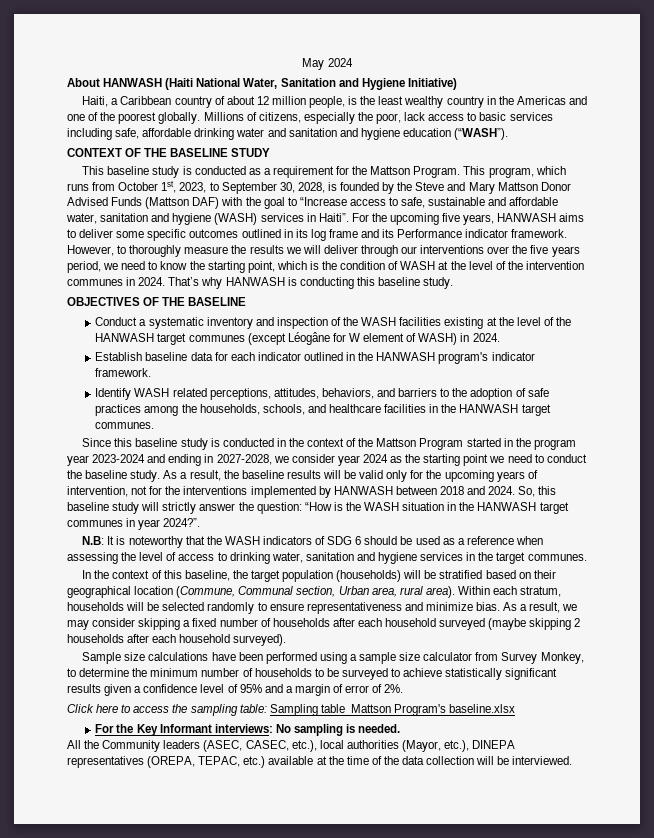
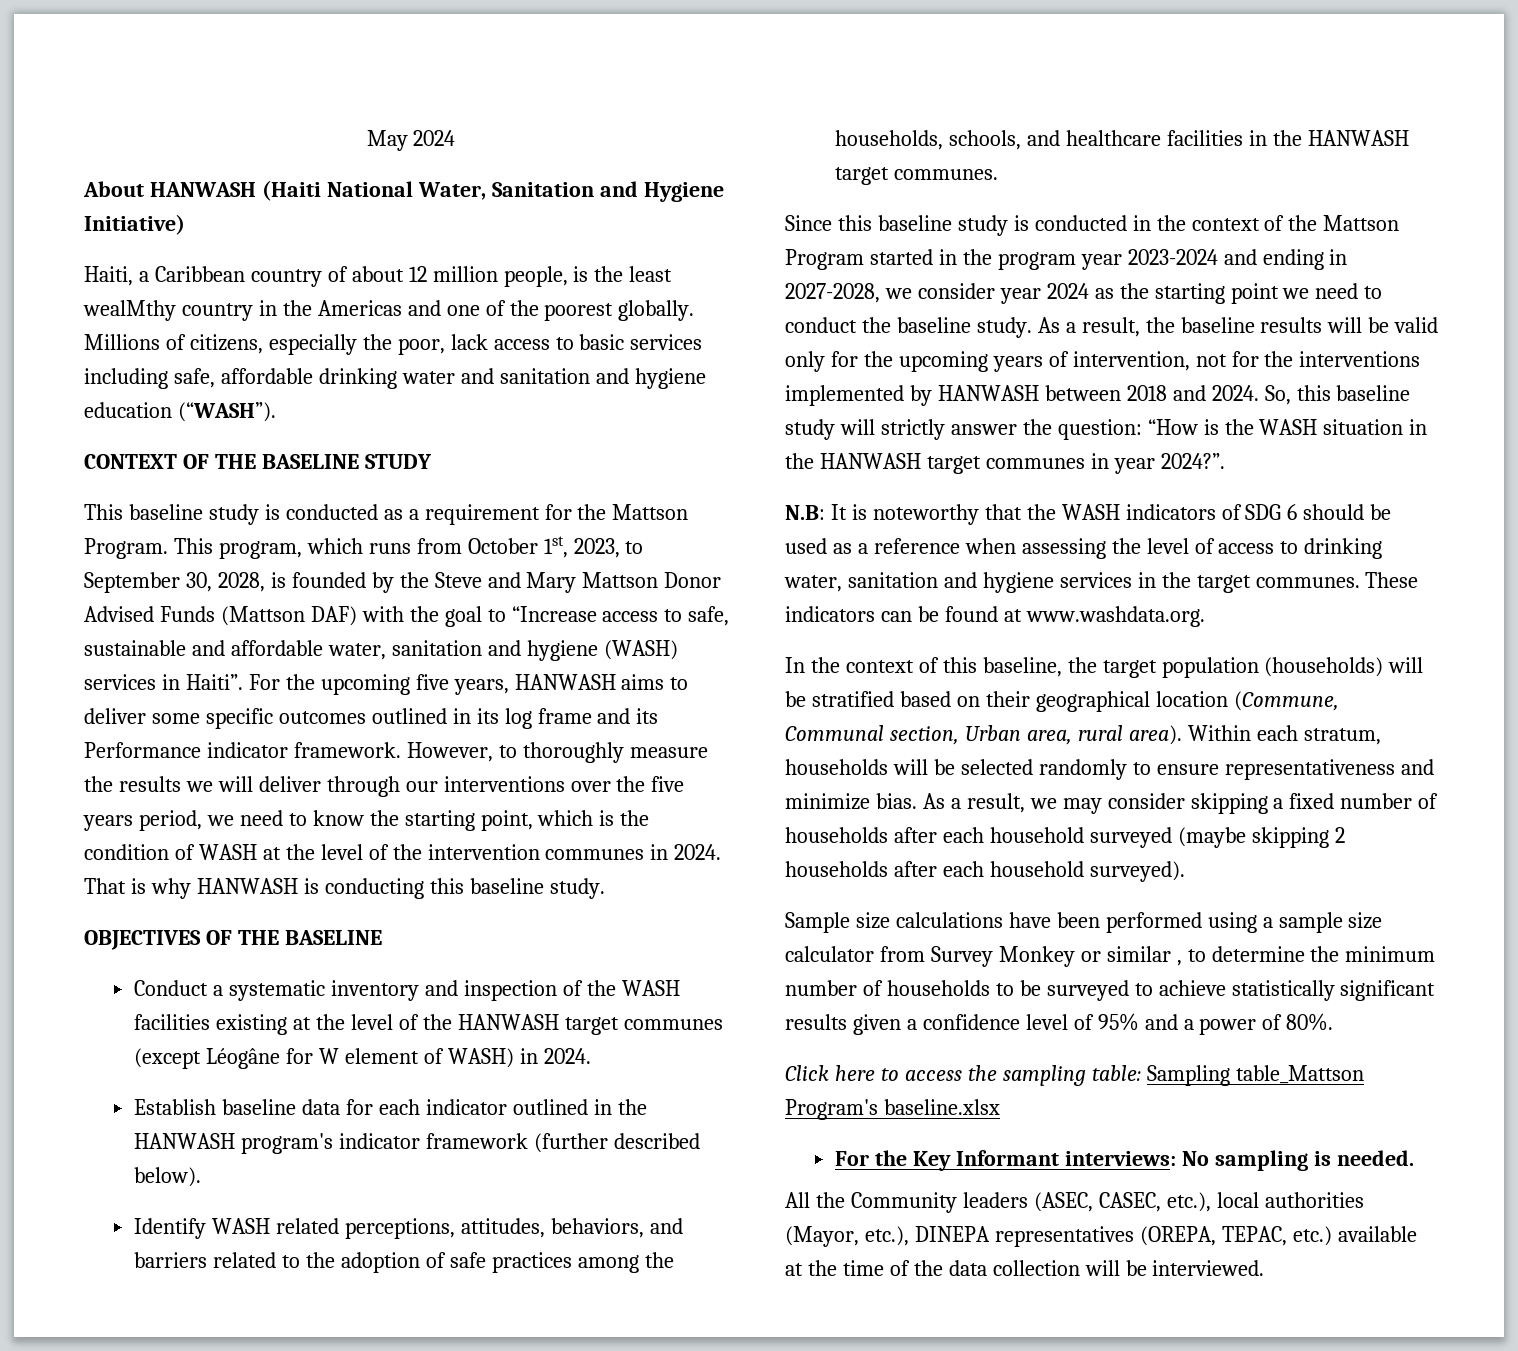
[404,96,444,108] wealthy -> [83,300,176,321] wealMthy
[168,277,200,286] That’s -> [84,878,146,894] That is
[95,368,152,377] framework. -> [425,1133,700,1153] [134,1167,202,1187] framework (further described below).
(438, 392) none -> [213,1252,277,1268] related
(587, 557) none -> [1365,572,1419,588] [785,606,1205,627] These indicators can be found at www.washdata.org.
[540,652,584,664] Monkey, -> [998,946,1182,967] Monkey or similar ,
[294,684,404,696] margin of error of 2%. -> [1199,1013,1334,1035] power of 80%.

